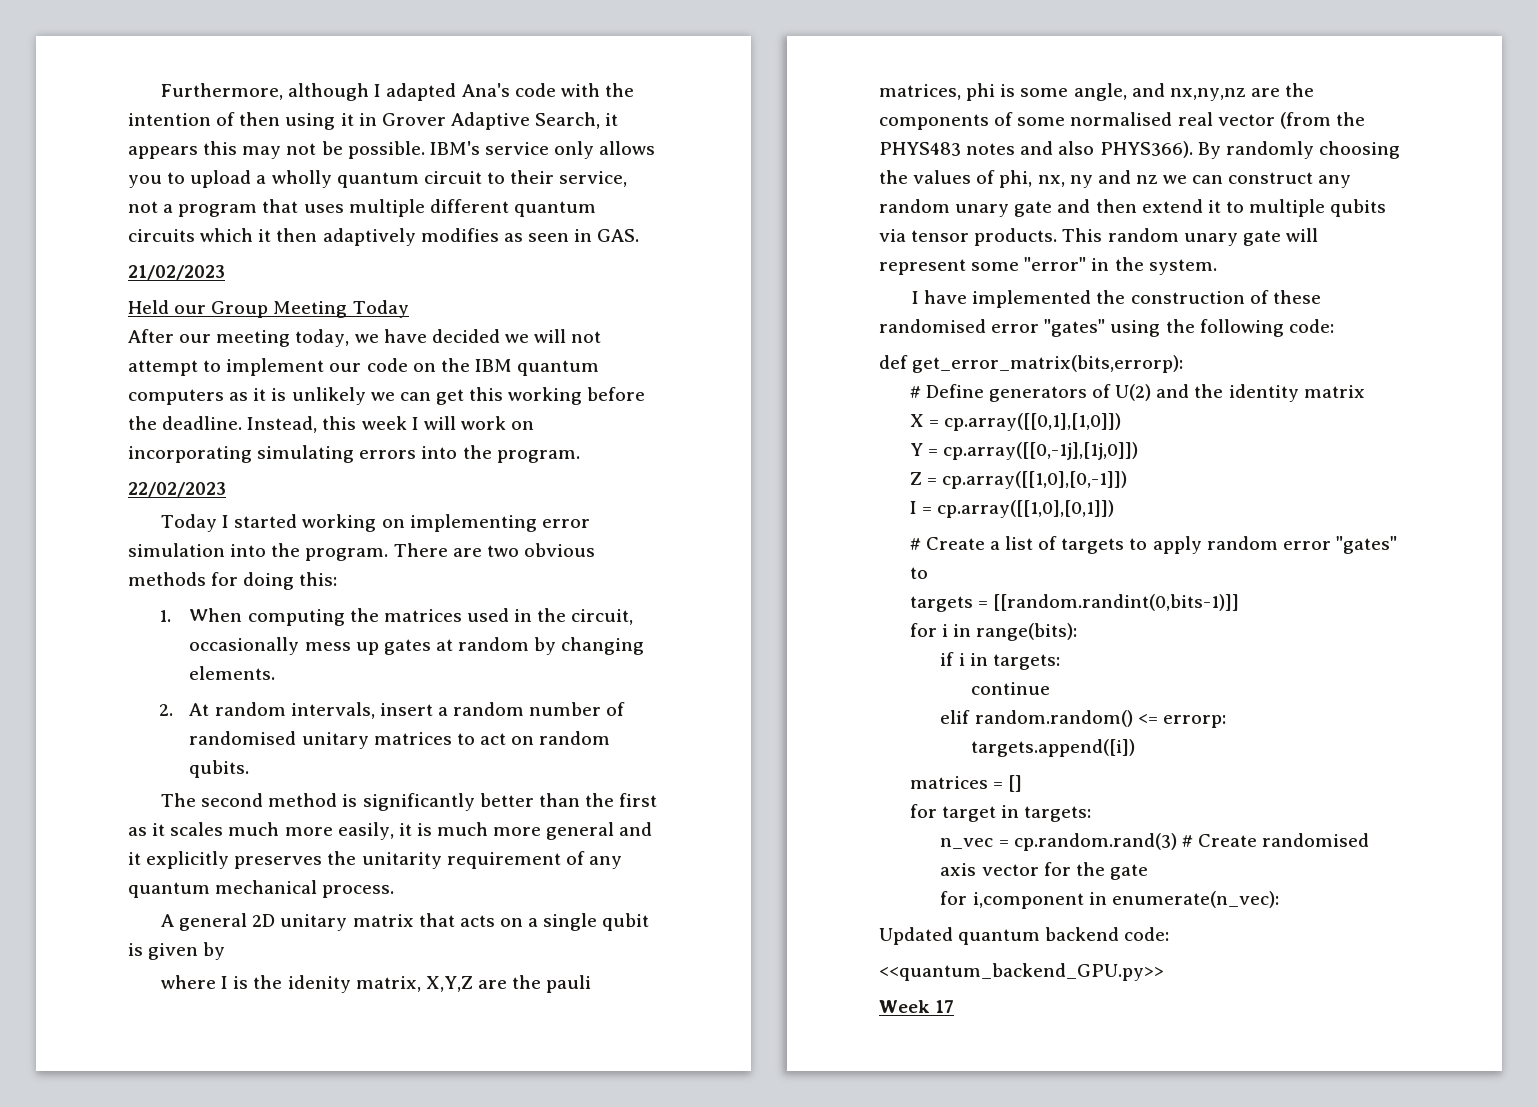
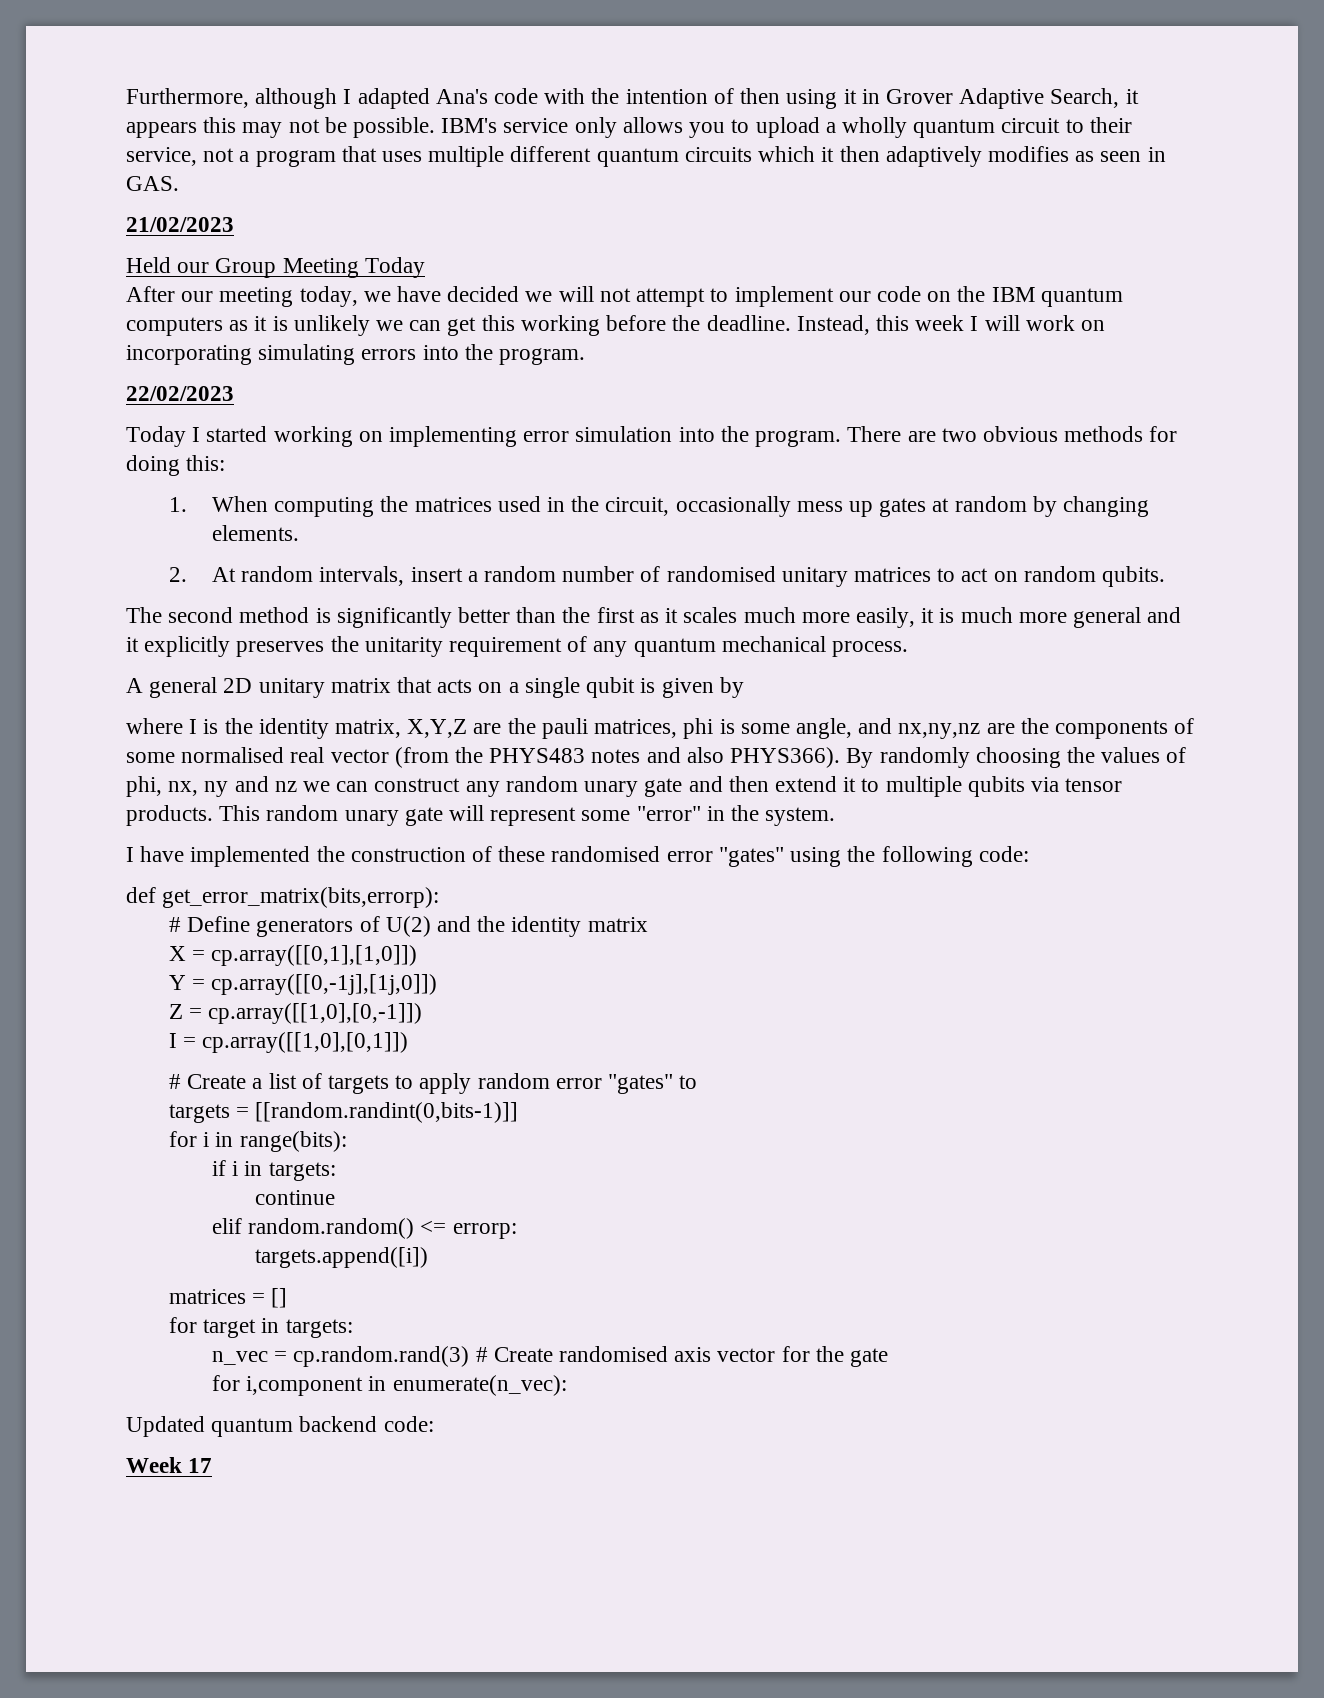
[287,975,351,993] idenity -> [258,718,329,739] identity
[879,963,1164,981] // <<quantum_backend_GPU.py>> -> (434, 1424) none

